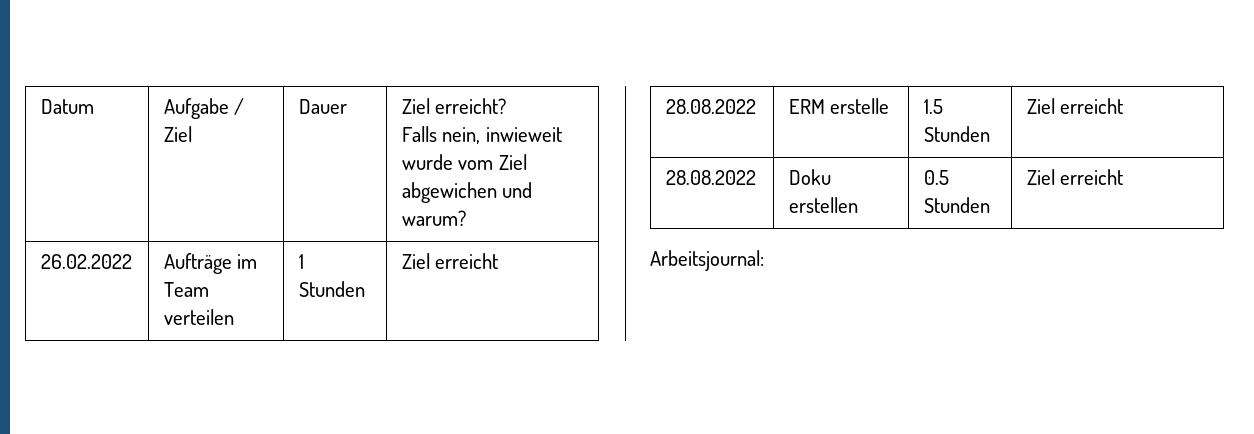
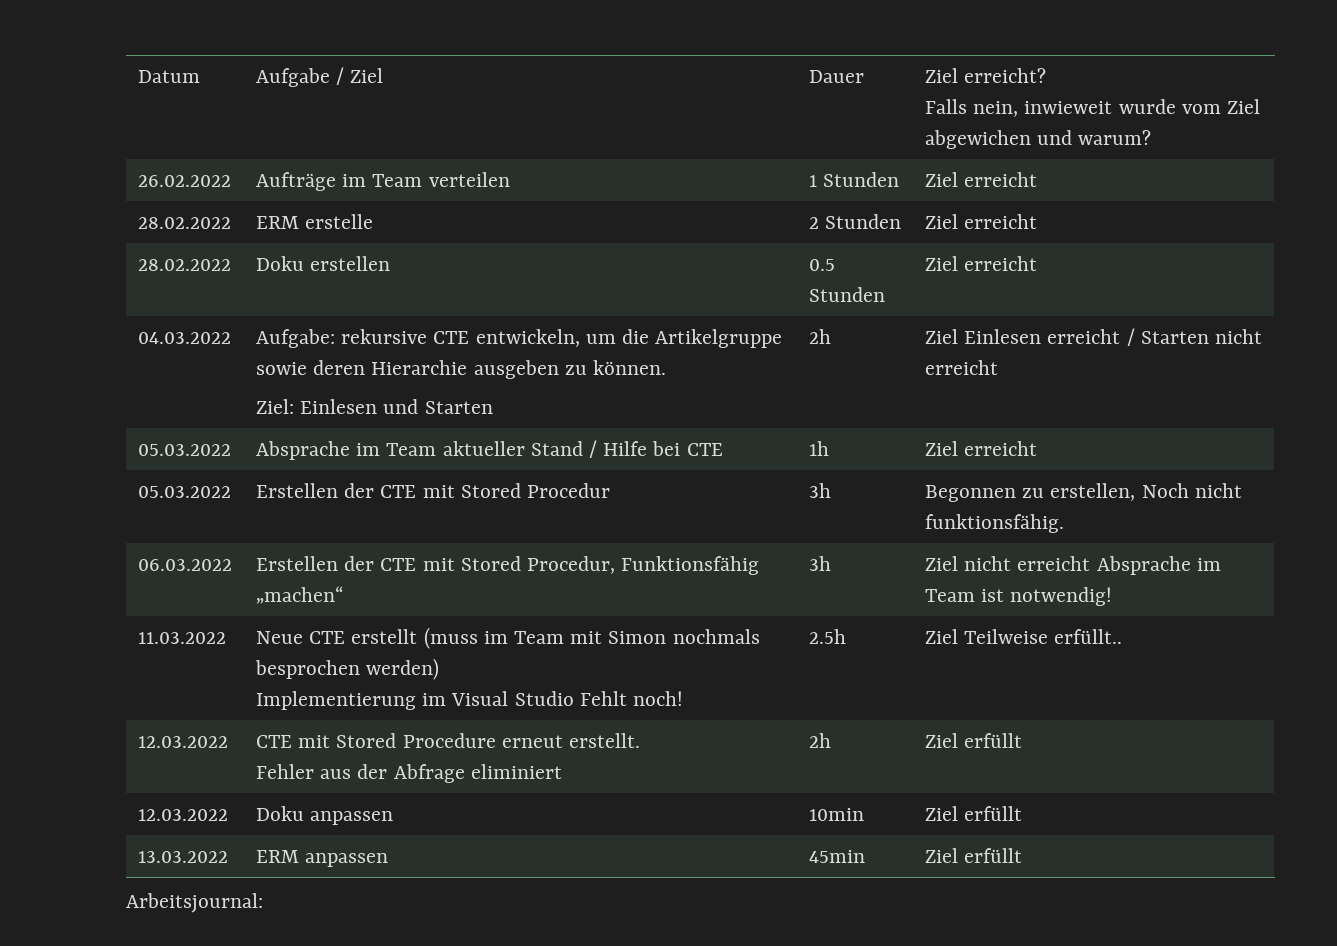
[665,99,756,114] 28.08.2022 -> [137,217,231,229] 28.02.2022
[923,99,943,114] [923,126,990,142] [1026,98,1124,114] [665,170,756,185] 1.5 Stunden | Ziel erreicht // 28.08.2022 -> [808,214,902,229] [924,214,1038,229] [137,259,231,271] 2 Stunden | Ziel erreicht // 28.02.2022
(1124, 177) none -> [137,332,231,344] [255,329,783,348] [255,360,667,379] [255,399,493,414] [808,329,831,344] [924,328,1263,346] [924,360,998,375] [137,444,231,456] [255,440,723,460] [808,441,829,456] [924,441,1038,456] [137,486,231,498] [255,483,611,498] [808,483,831,498] [924,483,1242,502] [924,514,1064,533] [137,559,232,571] [255,556,760,575] [255,586,343,604] [808,556,831,571] [924,556,1221,575] [924,587,1113,606] [137,632,226,644] [255,627,760,649] [254,658,440,680] [255,691,684,710] [808,629,846,644] [924,629,1123,644] [137,736,228,748] [255,733,641,748] [255,764,562,783] [808,733,831,748] [924,733,1023,748] [137,809,228,821] [255,806,394,825] [808,808,864,821] [924,806,1023,821] [137,851,228,863] [255,850,389,867] [808,850,865,863] [924,848,1023,863] // 04.03.2022 | Aufgabe: rekursive CTE entwickeln, um die Artikelgruppe sowie deren Hierarchie ausgeben zu können. // Ziel: Einlesen und Starten | 2h | Ziel Einlesen erreicht / Starten nicht erreicht // 05.03.2022 | Absprache im Team aktueller Stand / Hilfe bei CTE | 1h | Ziel erreicht // 05.03.2022 | Erstellen der CTE mit Stored Procedur | 3h | Begonnen zu erstellen, Noch nicht funktionsfähig. // 06.03.2022 | Erstellen der CTE mit Stored Procedur, Funktionsfähig „machen“ | 3h | Ziel nicht erreicht Absprache im Team ist notwendig! // 11.03.2022 | Neue CTE erstellt (muss im Team mit Simon nochmals besprochen werden) // Implementierung im Visual Studio Fehlt noch! | 2.5h | Ziel Teilweise erfüllt.. // 12.03.2022 | CTE mit Stored Procedure erneut erstellt. // Fehler aus der Abfrage eliminiert | 2h | Ziel erfüllt // 12.03.2022 | Doku anpassen | 10min | Ziel erfüllt // 13.03.2022 | ERM anpassen | 45min | Ziel erfüllt

